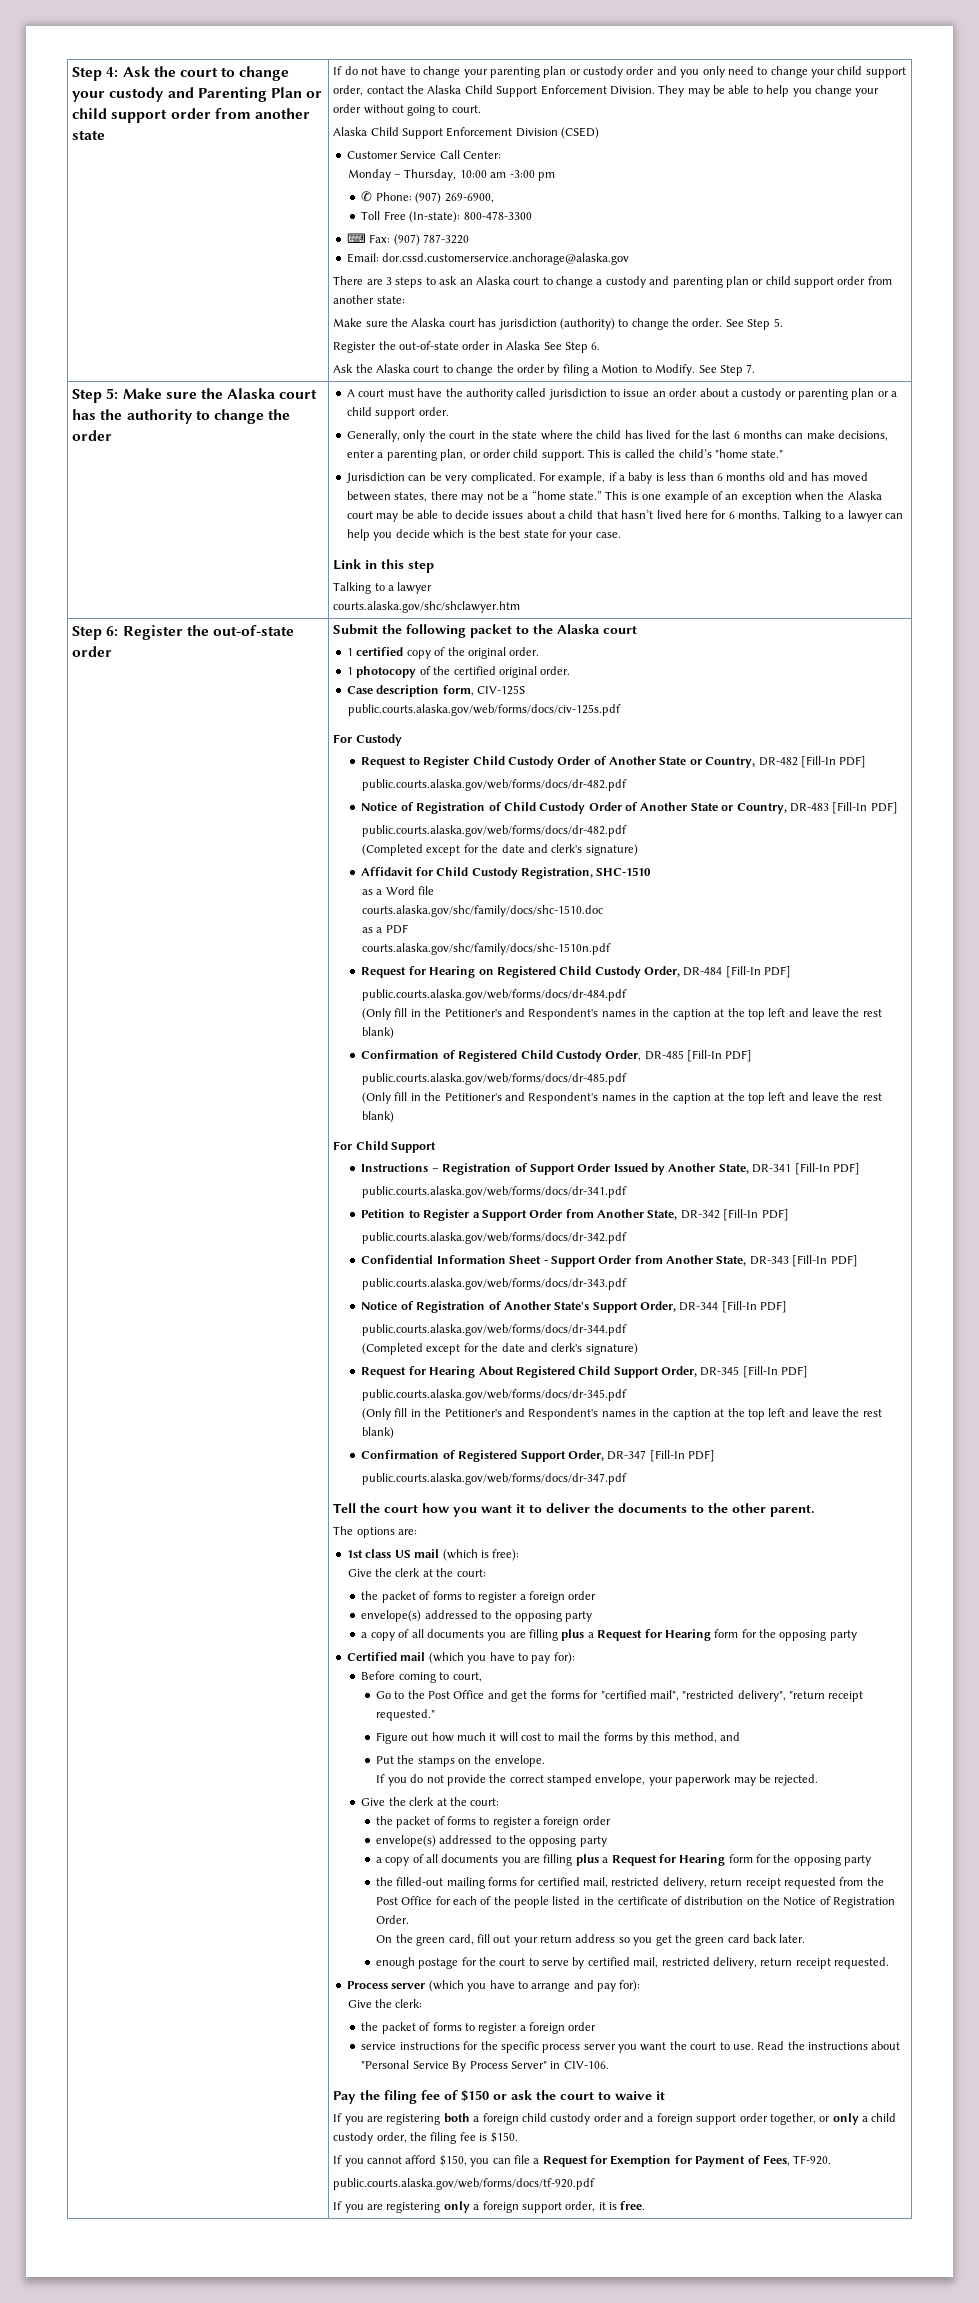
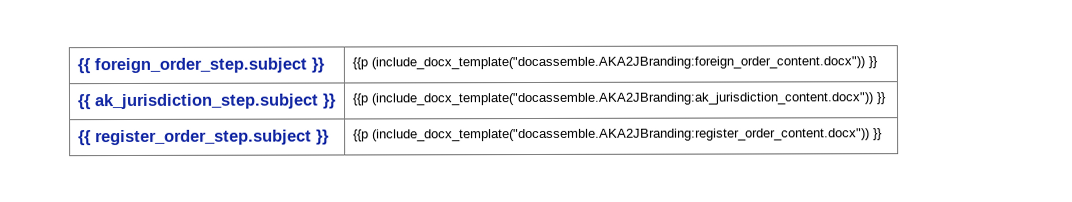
[72,66,290,81] [72,87,323,102] [72,108,311,123] [72,130,106,140] [333,66,906,78] [333,85,880,97] [333,104,481,116] [333,127,600,139] [347,150,502,159] [347,169,555,181] [361,191,494,204] [361,211,532,223] [347,233,470,246] [347,253,630,265] [333,276,892,288] [333,295,405,304] [333,318,783,330] [333,341,601,353] [333,364,756,376] [72,388,318,403] [72,409,291,424] [72,430,113,441] [347,388,898,400] [347,407,449,419] [347,430,889,442] [347,449,784,461] [346,472,868,484] [347,490,882,503] [347,510,903,522] [347,529,621,541] [333,559,435,573] [333,582,433,594] [333,601,521,613] [72,625,295,640] [72,646,113,657] [333,624,638,638] [347,647,540,659] [347,666,571,678] [347,685,526,697] [347,704,621,716] [333,734,402,746] [361,756,867,768] [362,779,628,791] [361,802,898,814] [362,825,628,837] [362,844,638,856] [361,867,652,879] [362,886,435,895] [362,905,604,917] [362,924,408,934] [362,943,612,955] [361,966,792,978] [362,989,628,1001] [362,1008,882,1020] [362,1027,395,1039] [361,1050,753,1062] [362,1073,628,1085] [362,1092,882,1104] [362,1111,395,1123] [333,1141,437,1153] [361,1163,860,1175] [362,1186,628,1198] [361,1209,789,1221] [362,1232,628,1244] [361,1255,858,1267] [362,1278,628,1290] [361,1301,788,1313] [362,1324,628,1336] [362,1343,638,1355] [361,1366,809,1378] [362,1389,628,1401] [362,1408,882,1420] [362,1427,395,1439] [361,1450,716,1462] [362,1473,628,1485] [333,1503,815,1517] [333,1526,418,1538] [347,1549,520,1561] [347,1568,486,1577] [361,1591,597,1603] [361,1610,593,1622] [361,1629,857,1641] [347,1652,575,1664] [361,1671,482,1683] [375,1690,864,1702] [375,1709,435,1721] [375,1732,741,1744] [375,1755,545,1767] [376,1774,819,1786] [361,1797,500,1806] [375,1816,611,1828] [375,1835,607,1847] [375,1854,872,1866] [375,1877,884,1889] [375,1896,896,1908] [375,1915,409,1924] [376,1934,806,1946] [375,1957,890,1969] [347,1980,641,1992] [347,1999,423,2008] [361,2022,597,2034] [361,2041,901,2053] [361,2060,609,2072] [333,2089,666,2104] [333,2113,897,2125] [333,2132,518,2144] [333,2155,832,2167] [333,2178,596,2190] [333,2201,646,2213] Step 4: Ask the court to change your custody and Parenting Plan or child support order from another state | If do not have to change your parenting plan or custody order and you only need to change your child support order, contact the Alaska Child Support Enforcement Division. They may be able to help you change your order without going to court. // Alaska Child Support Enforcement Division (CSED) // Customer Service Call Center: // Monday – Thursday, 10:00 am -3:00 pm // ✆ Phone: (907) 269-6900, // Toll Free (In-state): 800-478-3300 // ⌨ Fax: (907) 787-3220 // Email: dor.cssd.customerservice.anchorage@alaska.gov // There are 3 steps to ask an Alaska court to change a custody and parenting plan or child support order from another state: // Make sure the Alaska court has jurisdiction (authority) to change the order. See Step 5. // Register the out-of-state order in Alaska See Step 6. // Ask the Alaska court to change the order by filing a Motion to Modify. See Step 7. // Step 5: Make sure the Alaska court has the authority to change the order | A court must have the authority called jurisdiction to issue an order about a custody or parenting plan or a child support order. // Generally, only the court in the state where the child has lived for the last 6 months can make decisions, enter a parenting plan, or order child support. This is called the child’s "home state." // Jurisdiction can be very complicated. For example, if a baby is less than 6 months old and has moved between states, there may not be a “home state.” This is one example of an exception when the Alaska court may be able to decide issues about a child that hasn’t lived here for 6 months. Talking to a lawyer can help you decide which is the best state for your case. // Link in this step // Talking to a lawyer // courts.alaska.gov/shc/shclawyer.htm // Step 6: Register the out-of-state order | Submit the following packet to the Alaska court // 1 certified copy of the original order. // 1 photocopy of the certified original order. // Case description form, CIV-125S // public.courts.alaska.gov/web/forms/docs/civ-125s.pdf // For Custody // Request to Register Child Custody Order of Another State or Country, DR-482 [Fill-In PDF] // public.courts.alaska.gov/web/forms/docs/dr-482.pdf // Notice of Registration of Child Custody Order of Another State or Country, DR-483 [Fill-In PDF] // public.courts.alaska.gov/web/forms/docs/dr-482.pdf // (Completed except for the date and clerk's signature) // Affidavit for Child Custody Registration, SHC-1510 // as a Word file // courts.alaska.gov/shc/family/docs/shc-1510.doc // as a PDF // courts.alaska.gov/shc/family/docs/shc-1510n.pdf // Request for Hearing on Registered Child Custody Order, DR-484 [Fill-In PDF] // public.courts.alaska.gov/web/forms/docs/dr-484.pdf // (Only fill in the Petitioner's and Respondent's names in the caption at the top left and leave the rest blank) // Confirmation of Registered Child Custody Order, DR-485 [Fill-In PDF] // public.courts.alaska.gov/web/forms/docs/dr-485.pdf // (Only fill in the Petitioner's and Respondent's names in the caption at the top left and leave the rest blank) // For Child Support // Instructions – Registration of Support Order Issued by Another State, DR-341 [Fill-In PDF] // public.courts.alaska.gov/web/forms/docs/dr-341.pdf // Petition to Register a Support Order from Another State, DR-342 [Fill-In PDF] // public.courts.alaska.gov/web/forms/docs/dr-342.pdf // Confidential Information Sheet - Support Order from Another State, DR-343 [Fill-In PDF] // public.courts.alaska.gov/web/forms/docs/dr-343.pdf // Notice of Registration of Another State's Support Order, DR-344 [Fill-In PDF] // public.courts.alaska.gov/web/forms/docs/dr-344.pdf // (Completed except for the date and clerk's signature) // Request for Hearing About Registered Child Support Order, DR-345 [Fill-In PDF] // public.courts.alaska.gov/web/forms/docs/dr-345.pdf // (Only fill in the Petitioner's and Respondent's names in the caption at the top left and leave the rest blank) // Confirmation of Registered Support Order, DR-347 [Fill-In PDF] // public.courts.alaska.gov/web/forms/docs/dr-347.pdf // Tell the court how you want it to deliver the documents to the other parent. // The options are: // 1st class US mail (which is free): // Give the clerk at the court: // the packet of forms to register a foreign order // envelope(s) addressed to the opposing party // a copy of all documents you are filling plus a Request for Hearing form for the opposing party // Certified mail (which you have to pay for): // Before coming to court, // Go to the Post Office and get the forms for "certified mail", "restricted delivery", "return receipt requested." // Figure out how much it will cost to mail the forms by this method, and // Put the stamps on the envelope. // If you do not provide the correct stamped envelope, your paperwork may be rejected. // Give the clerk at the court: // the packet of forms to register a foreign order // envelope(s) addressed to the opposing party // a copy of all documents you are filling plus a Request for Hearing form for the opposing party // the filled-out mailing forms for certified mail, restricted delivery, return receipt requested from the Post Office for each of the people listed in the certificate of distribution on the Notice of Registration Order. // On the green card, fill out your return address so you get the green card back later. // enough postage for the court to serve by certified mail, restricted delivery, return receipt requested. // Process server (which you have to arrange and pay for): // Give the clerk: // the packet of forms to register a foreign order // service instructions for the specific process server you want the court to use. Read the instructions about "Personal Service By Process Server" in CIV-106. // Pay the filing fee of $150 or ask the court to waive it // If you are registering both a foreign child custody order and a foreign support order together, or only a child custody order, the filing fee is $150. // If you cannot afford $150, you can file a Request for Exemption for Payment of Fees, TF-920. // public.courts.alaska.gov/web/forms/docs/tf-920.pdf // If you are registering only a foreign support order, it is free. -> [77,57,326,74] [352,56,879,70] [77,93,338,110] [352,92,888,106] [78,129,331,146] [353,128,884,142] {{ foreign_order_step.subject }} | {{p (include_docx_template("docassemble.AKA2JBranding:foreign_order_content.docx")) }} // {{ ak_jurisdiction_step.subject }} | {{p (include_docx_template("docassemble.AKA2JBranding:ak_jurisdiction_content.docx")) }} // {{ register_order_step.subject }} | {{p (include_docx_template("docassemble.AKA2JBranding:register_order_content.docx")) }}

